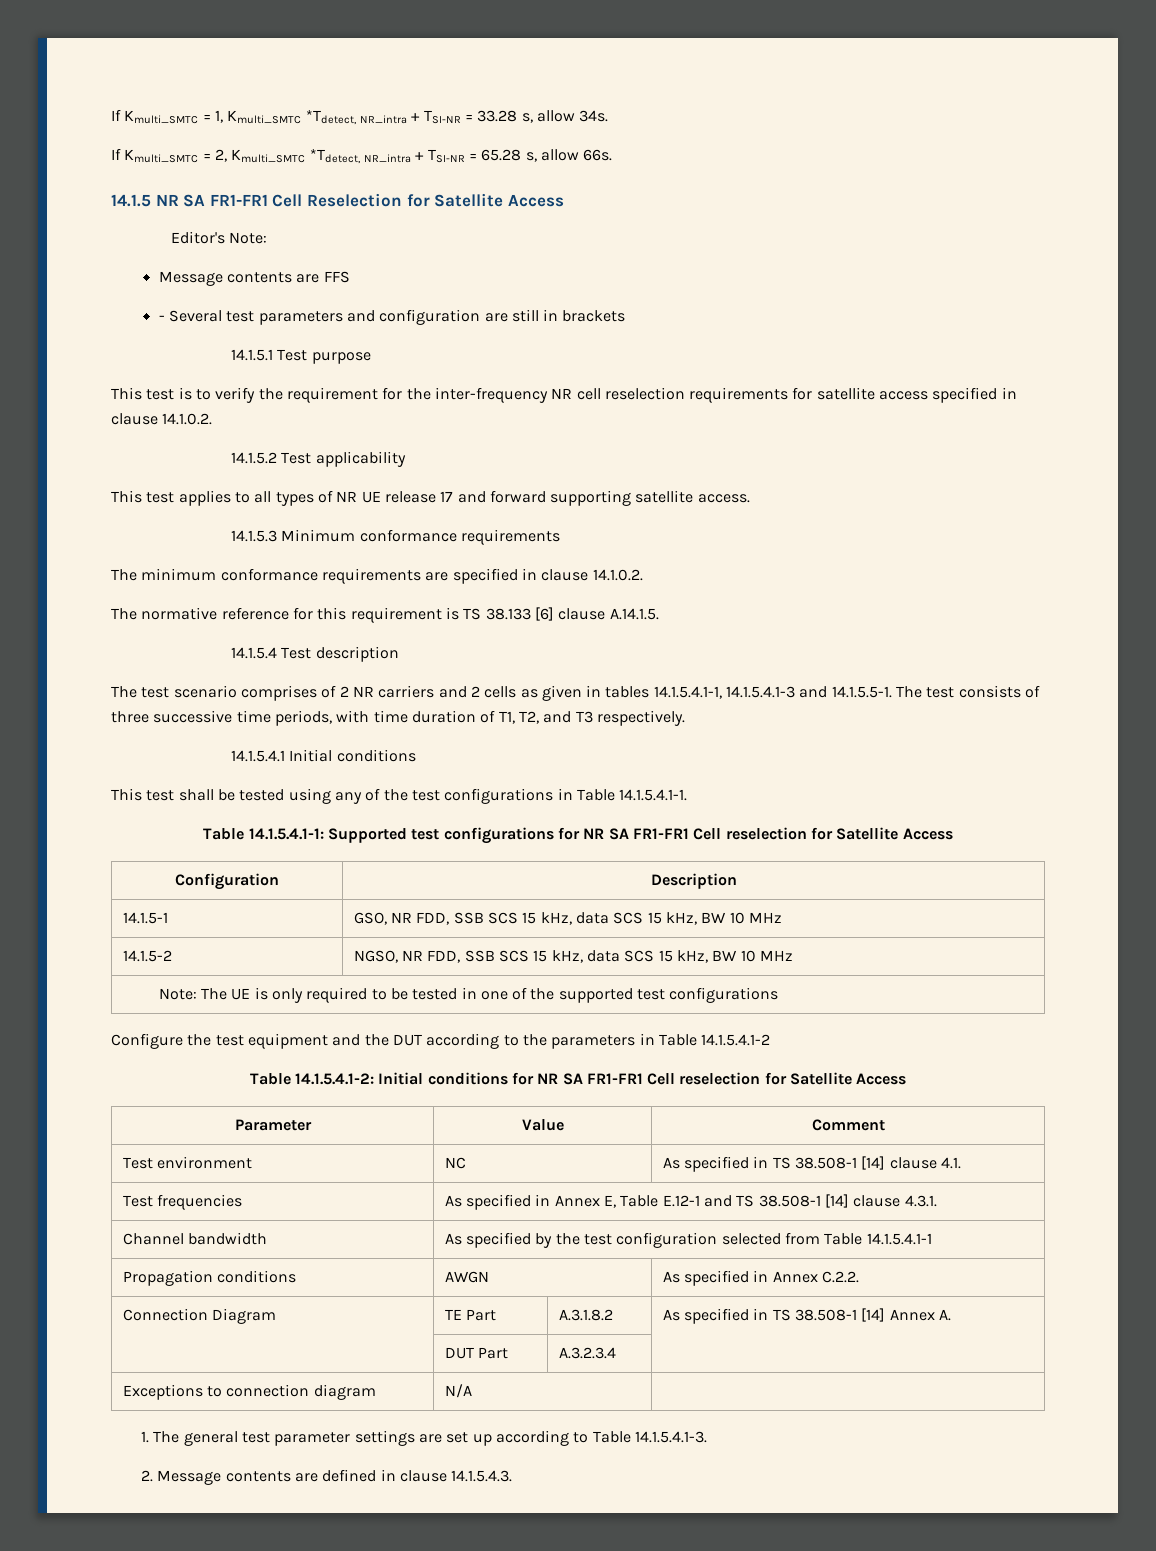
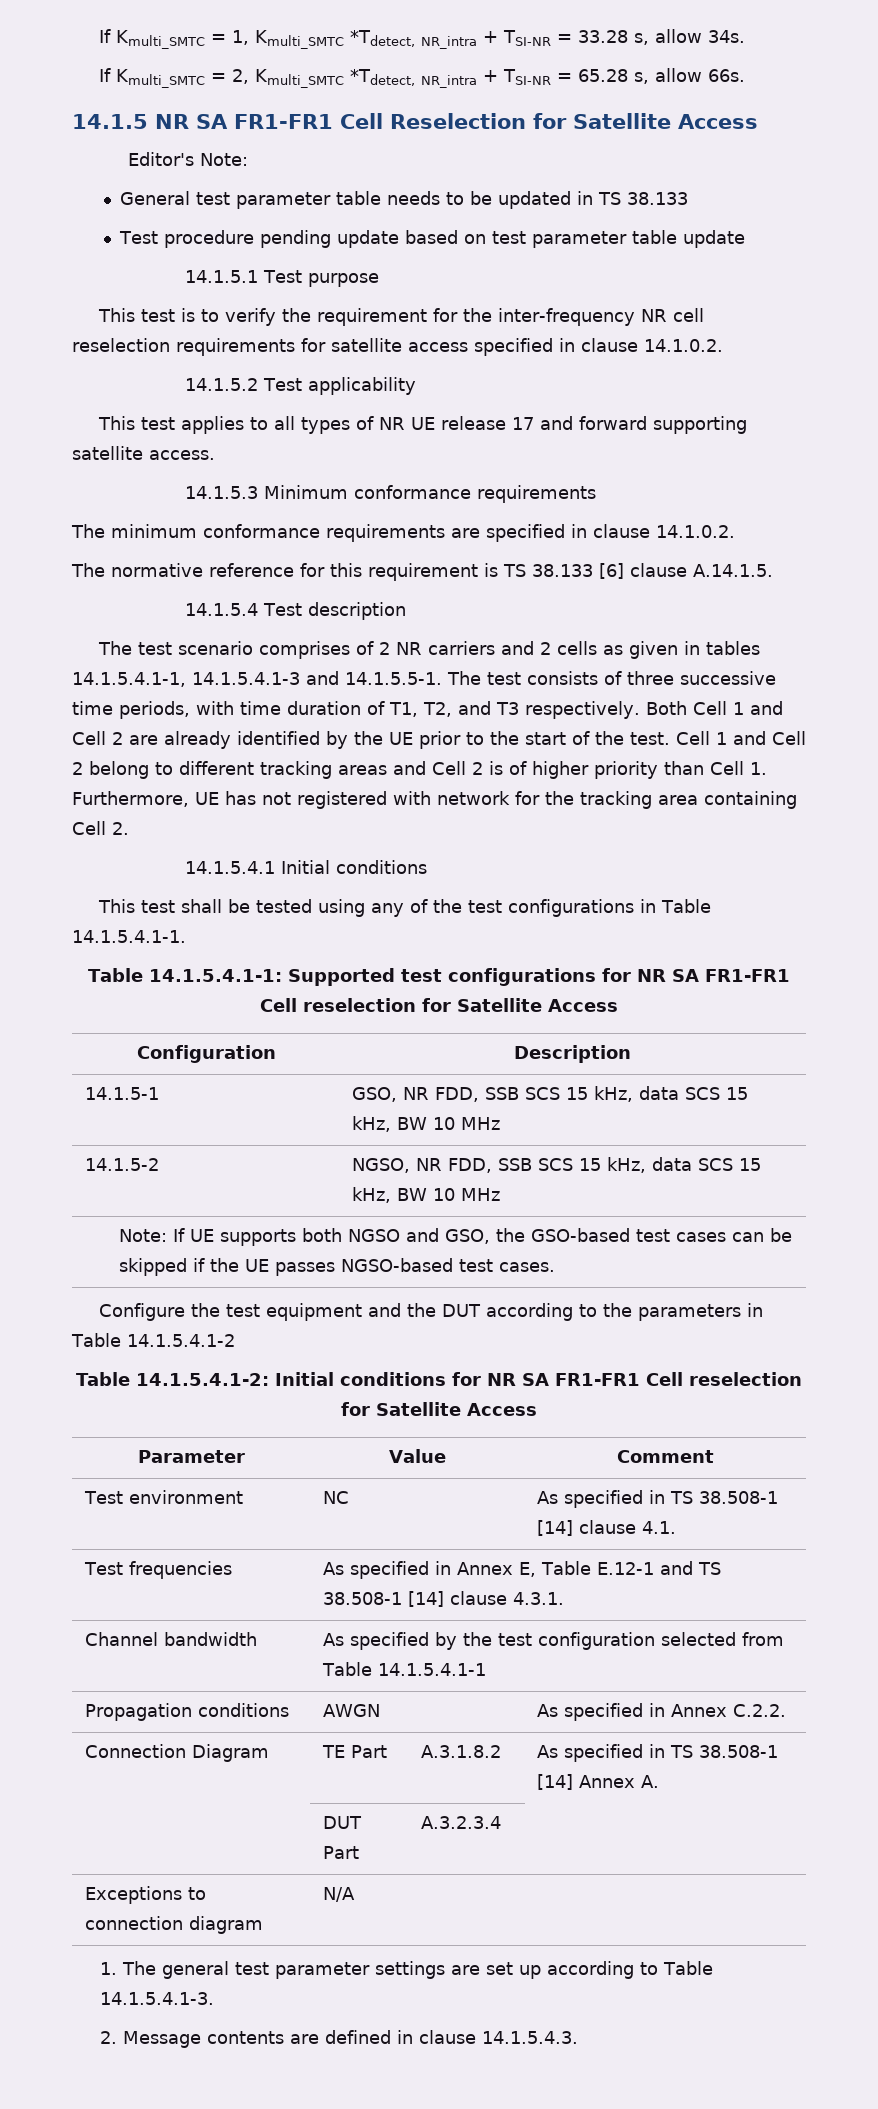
[158,271,350,286] [158,309,626,325] Message contents are FFS // - Several test parameters and configuration are still in brackets -> [119,191,688,209] [118,230,745,248] General test parameter table needs to be updated in TS 38.133 // Test procedure pending update based on test parameter table update
(685, 718) none -> [645,701,783,715] [72,731,806,749] [72,761,767,779] [72,791,797,809] [72,821,129,835] Both Cell 1 and Cell 2 are already identified by the UE prior to the start of the test. Cell 1 and Cell 2 belong to different tracking areas and Cell 2 is of higher priority than Cell 1. Furthermore, UE has not registered with network for the tracking area containing Cell 2.
[200,987,779,1003] The UE is only required to be tested in one of the supported test configurations -> [173,1228,793,1246] [119,1258,556,1276] If UE supports both NGSO and GSO, the GSO-based test cases can be skipped if the UE passes NGSO-based test cases.

